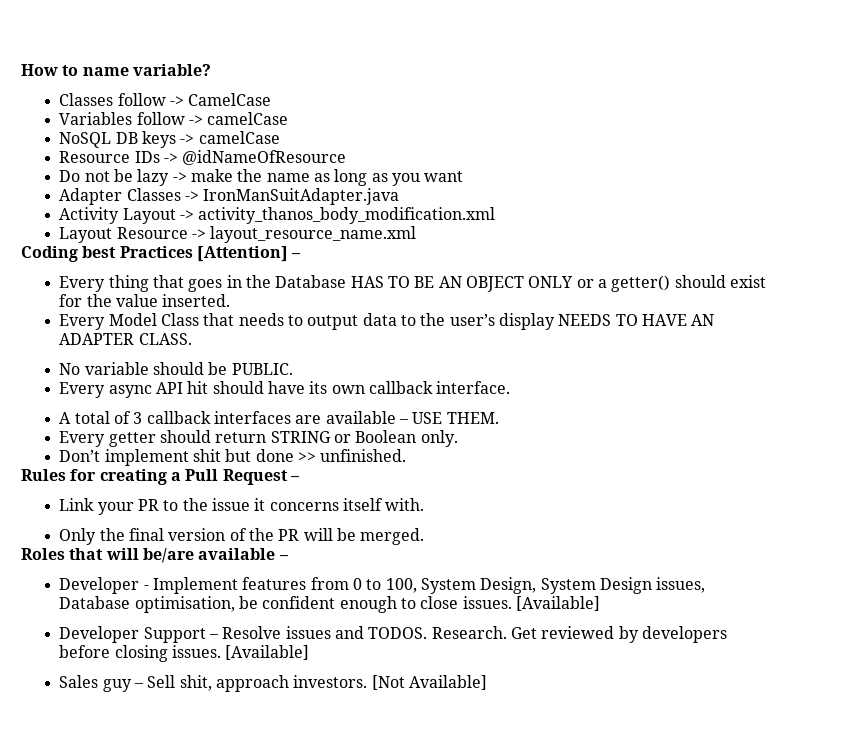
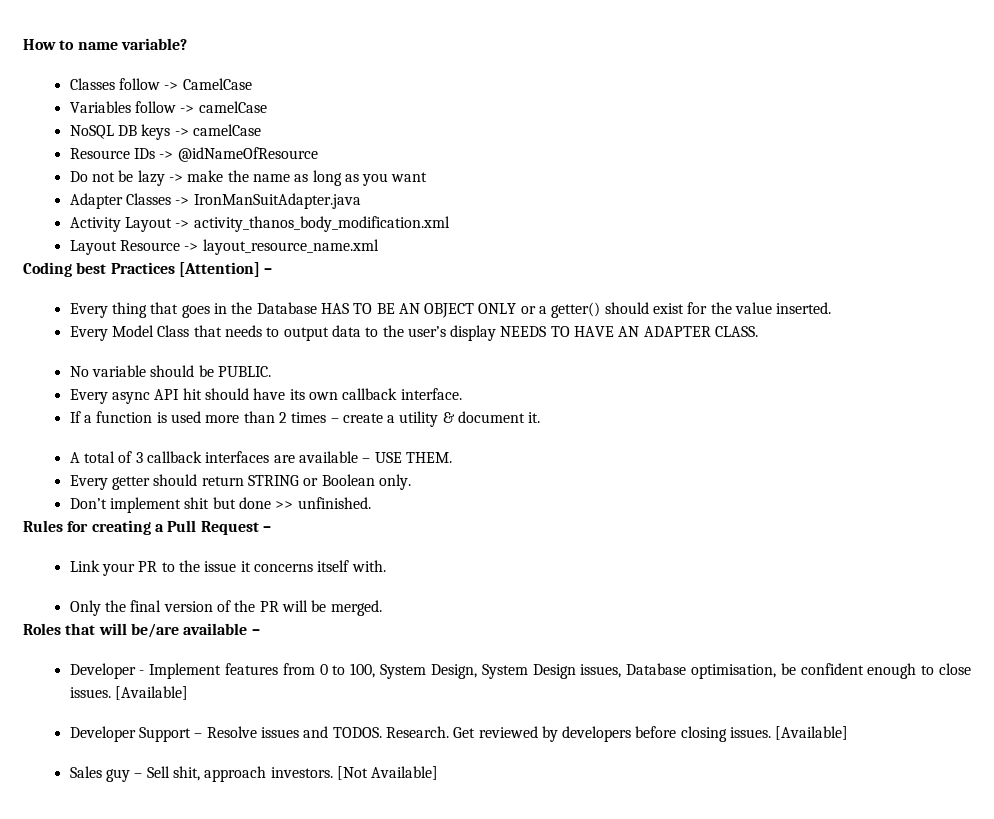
(511, 387) none -> [69,411,541,427] // If a function is used more than 2 times – create a utility & document it.

